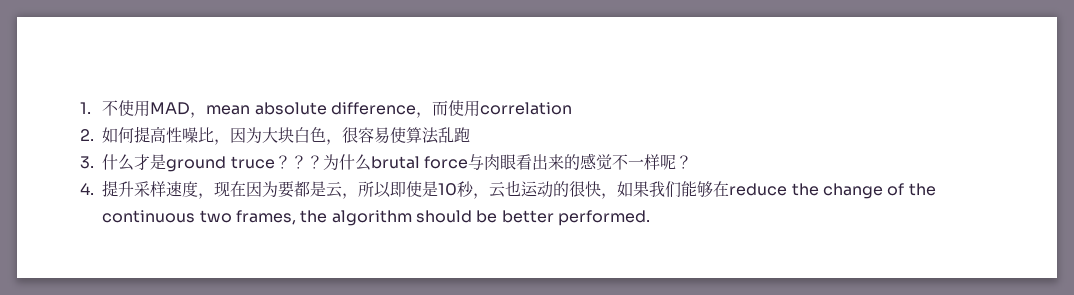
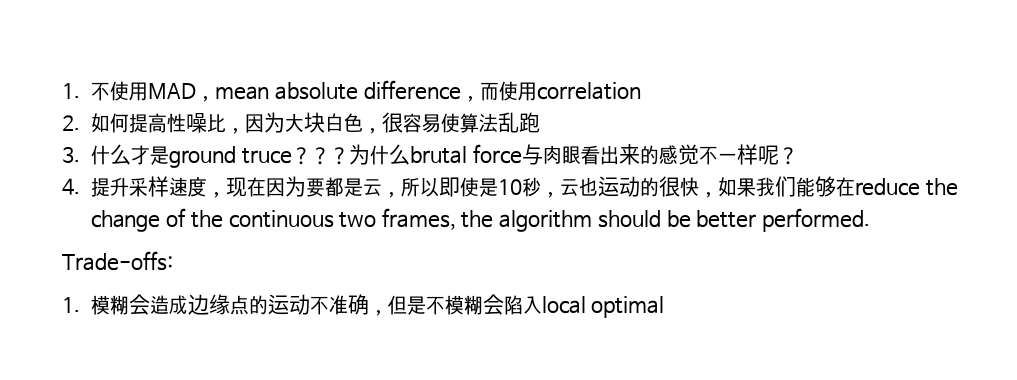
(650, 218) none -> [62,251,173,271] [62,294,665,318] // Trade-offs: // 1.模糊会造成边缘点的运动不准确，但是不模糊会陷入local optimal

